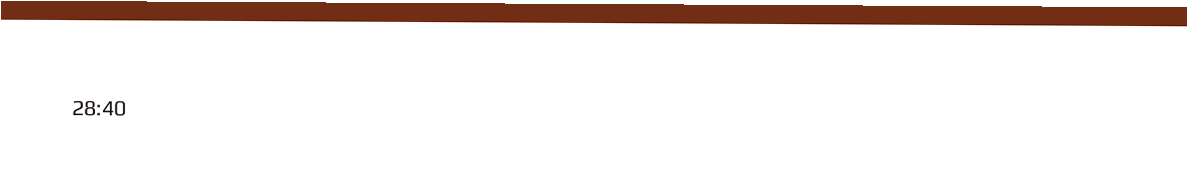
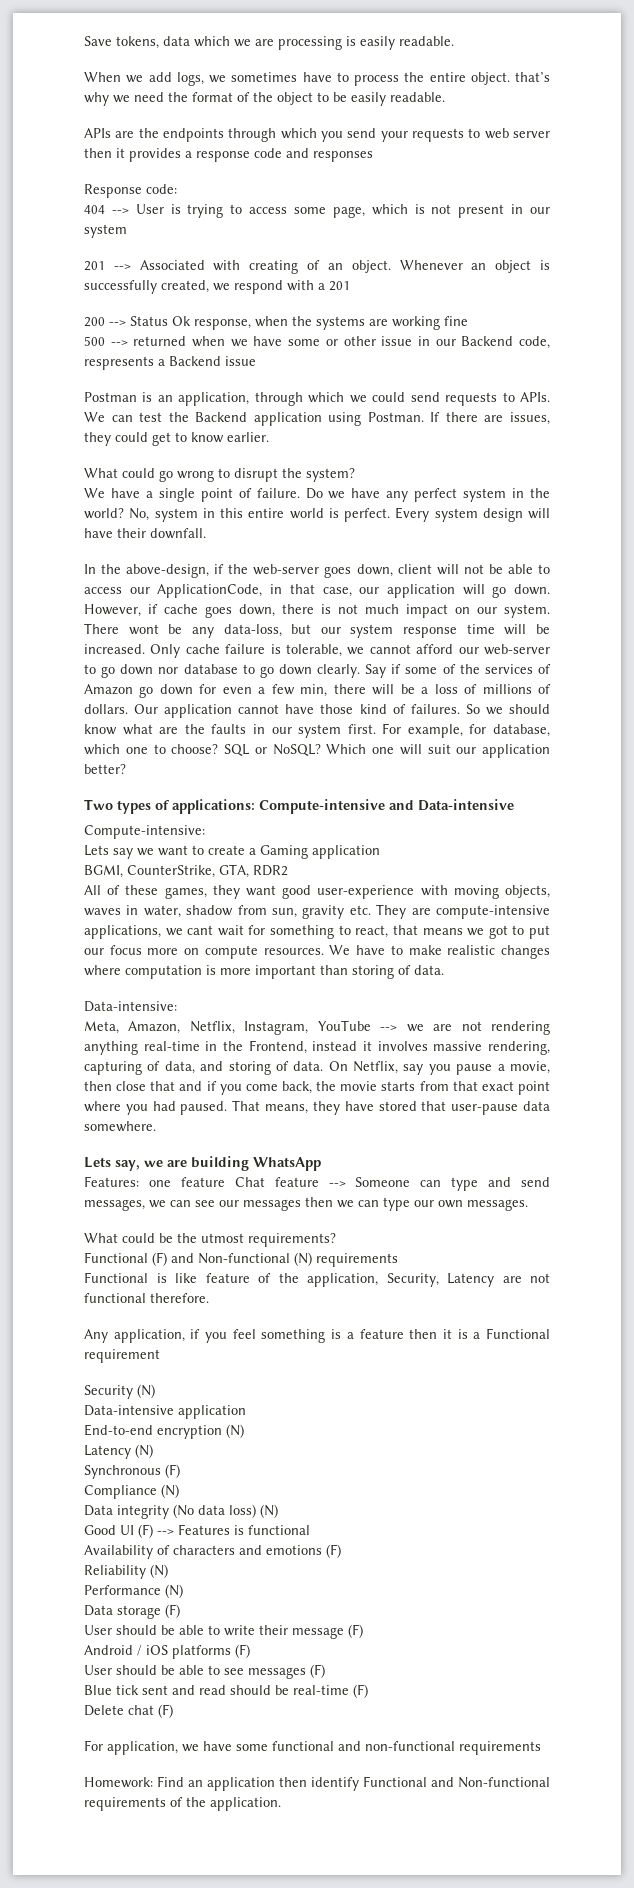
[71,100,126,117] 28:40 -> [84,36,454,50] [84,72,550,86] [84,92,445,106] [84,128,550,142] [84,148,373,162] [84,184,177,198] [84,204,550,218] [84,224,127,238] [84,260,550,274] [84,280,350,294] [84,316,468,330] [84,336,550,349] [84,356,256,370] [84,392,550,406] [84,412,550,426] [84,432,269,446] [84,468,355,482] [84,488,550,502] [84,507,550,522] [84,528,206,539] [84,564,551,578] [84,584,550,598] [84,604,550,618] [84,623,550,638] [84,644,550,658] [84,664,551,678] [84,684,551,698] [84,704,550,718] [84,723,550,738] [84,744,550,758] [84,764,126,774] [84,799,514,814] [84,825,205,839] [84,845,380,859] [84,864,288,878] [84,885,550,899] [84,904,550,919] [84,925,551,939] [84,945,551,959] [84,965,444,979] [84,1001,177,1012] [84,1020,551,1035] [84,1040,550,1055] [84,1061,550,1075] [84,1081,551,1095] [84,1100,550,1115] [84,1121,156,1132] [84,1156,321,1171] [84,1176,550,1191] [84,1197,528,1211] [84,1233,336,1247] [84,1252,398,1267] [84,1272,550,1287] [84,1293,209,1303] [84,1328,550,1343] [84,1349,160,1363] [84,1384,155,1399] [84,1405,246,1419] [84,1424,244,1439] [84,1444,153,1459] [84,1464,180,1479] [84,1484,179,1499] [84,1504,278,1519] [84,1524,310,1538] [84,1544,341,1559] [84,1564,168,1579] [84,1584,183,1598] [84,1604,180,1619] [84,1624,363,1639] [84,1644,250,1659] [84,1664,325,1679] [84,1684,368,1698] [84,1704,173,1718] [84,1740,541,1755] [84,1776,550,1791] [84,1797,281,1811] Save tokens, data which we are processing is easily readable. // When we add logs, we sometimes have to process the entire object. that’s why we need the format of the object to be easily readable. // APIs are the endpoints through which you send your requests to web server then it provides a response code and responses // Response code: // 404 --> User is trying to access some page, which is not present in our system // 201 --> Associated with creating of an object. Whenever an object is successfully created, we respond with a 201 // 200 --> Status Ok response, when the systems are working fine // 500 --> returned when we have some or other issue in our Backend code, respresents a Backend issue // Postman is an application, through which we could send requests to APIs. We can test the Backend application using Postman. If there are issues, they could get to know earlier. // What could go wrong to disrupt the system? // We have a single point of failure. Do we have any perfect system in the world? No, system in this entire world is perfect. Every system design will have their downfall. // In the above-design, if the web-server goes down, client will not be able to access our ApplicationCode, in that case, our application will go down. However, if cache goes down, there is not much impact on our system. There wont be any data-loss, but our system response time will be increased. Only cache failure is tolerable, we cannot afford our web-server to go down nor database to go down clearly. Say if some of the services of Amazon go down for even a few min, there will be a loss of millions of dollars. Our application cannot have those kind of failures. So we should know what are the faults in our system first. For example, for database, which one to choose? SQL or NoSQL? Which one will suit our application better? // Two types of applications: Compute-intensive and Data-intensive // Compute-intensive: // Lets say we want to create a Gaming application // BGMI, CounterStrike, GTA, RDR2 // All of these games, they want good user-experience with moving objects, waves in water, shadow from sun, gravity etc. They are compute-intensive applications, we cant wait for something to react, that means we got to put our focus more on compute resources. We have to make realistic changes where computation is more important than storing of data. // Data-intensive: // Meta, Amazon, Netflix, Instagram, YouTube --> we are not rendering anything real-time in the Frontend, instead it involves massive rendering, capturing of data, and storing of data. On Netflix, say you pause a movie, then close that and if you come back, the movie starts from that exact point where you had paused. That means, they have stored that user-pause data somewhere. // Lets say, we are building WhatsApp // Features: one feature Chat feature --> Someone can type and send messages, we can see our messages then we can type our own messages. // What could be the utmost requirements? // Functional (F) and Non-functional (N) requirements // Functional is like feature of the application, Security, Latency are not functional therefore. // Any application, if you feel something is a feature then it is a Functional requirement // Security (N) // Data-intensive application // End-to-end encryption (N) // Latency (N) // Synchronous (F) // Compliance (N) // Data integrity (No data loss) (N) // Good UI (F) --> Features is functional // Availability of characters and emotions (F) // Reliability (N) // Performance (N) // Data storage (F) // User should be able to write their message (F) // Android / iOS platforms (F) // User should be able to see messages (F) // Blue tick sent and read should be real-time (F) // Delete chat (F) // For application, we have some functional and non-functional requirements // Homework: Find an application then identify Functional and Non-functional requirements of the application.

